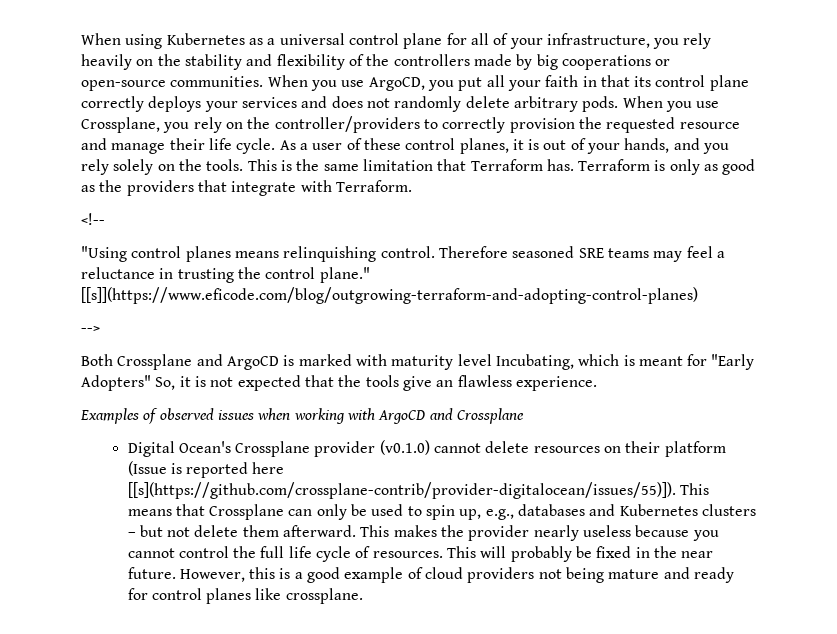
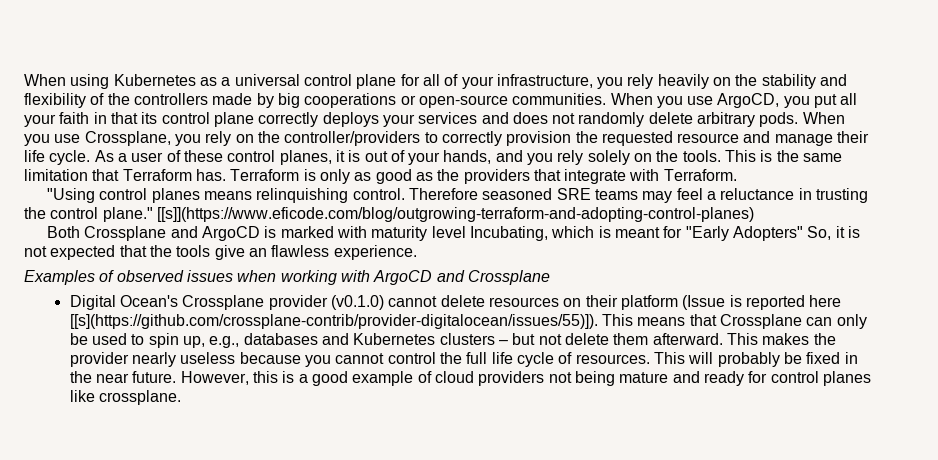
[81,213,105,225] // <!-- -> (737, 175) none
[81,326,100,333] // --> -> (754, 214) none

